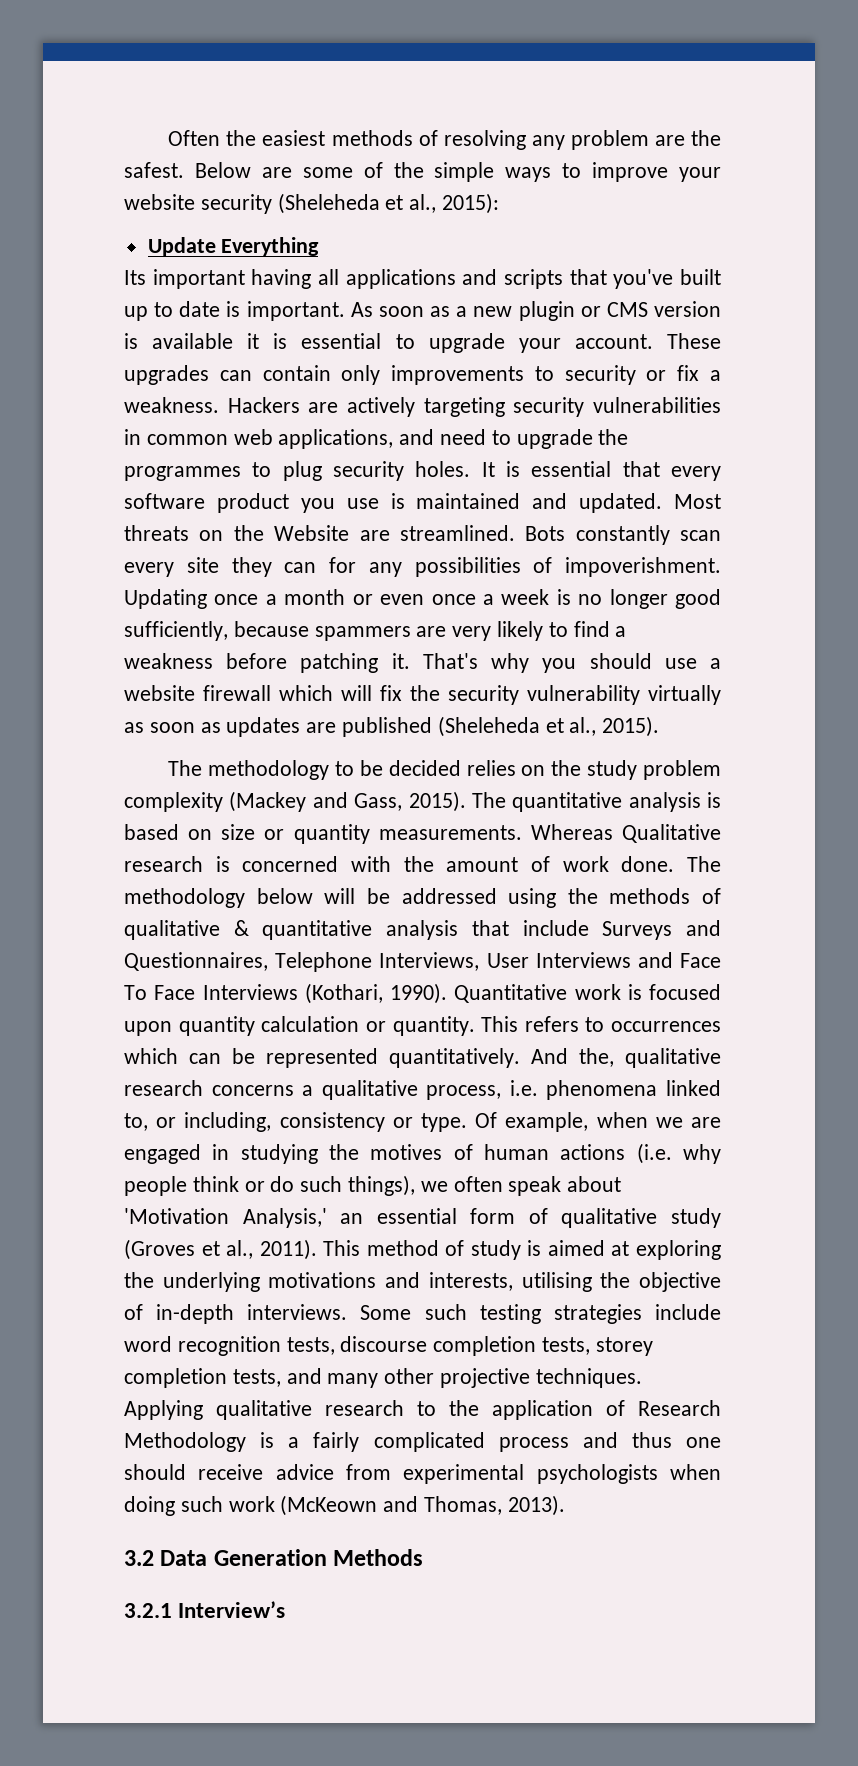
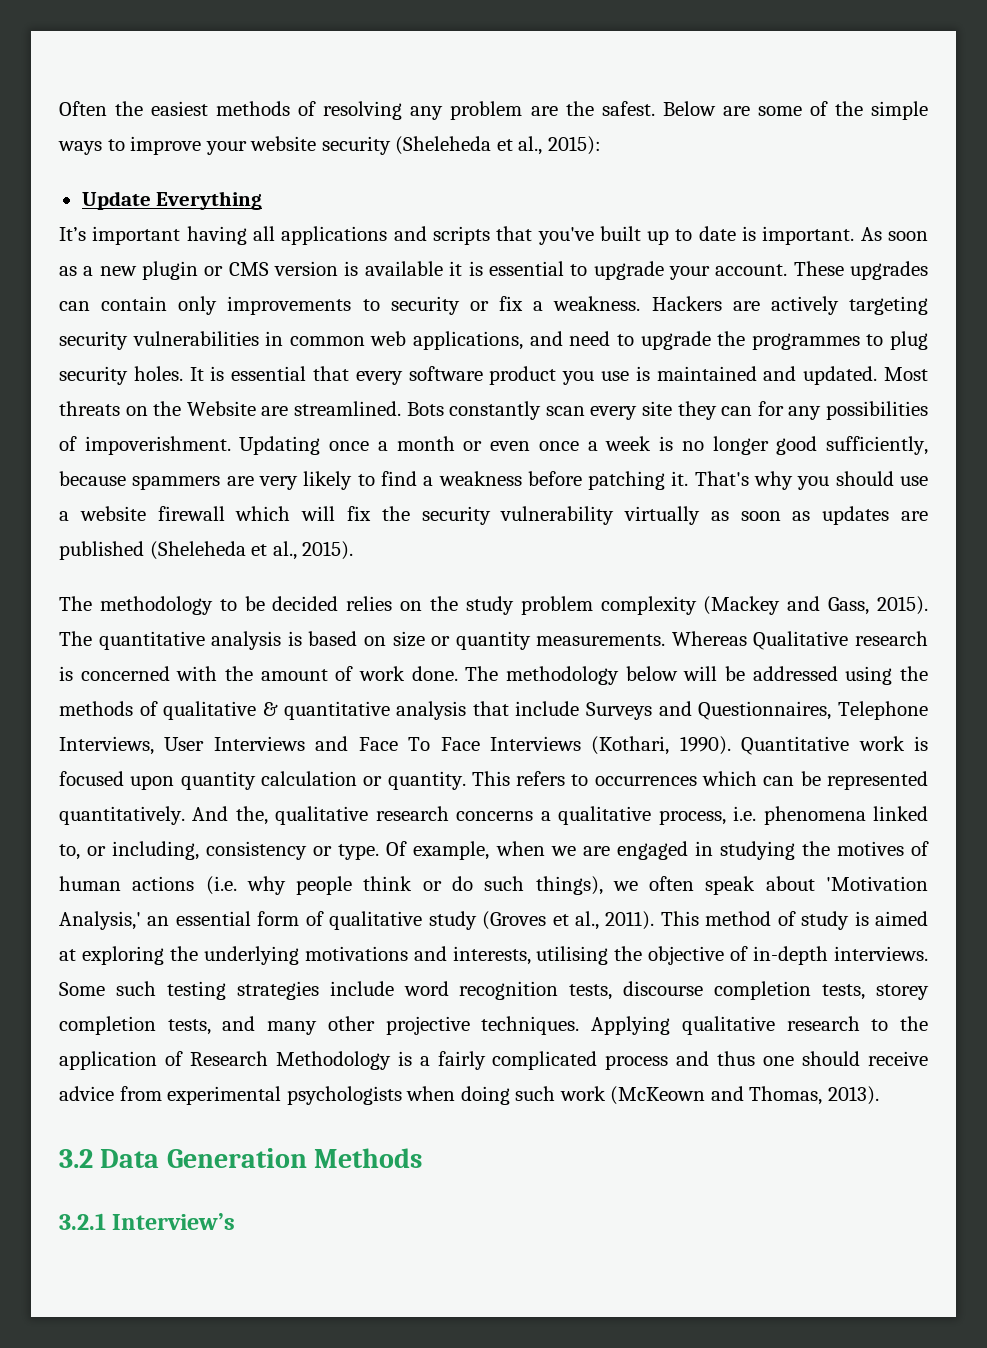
[124,270,146,285] Its -> [59,227,86,241] It’s

